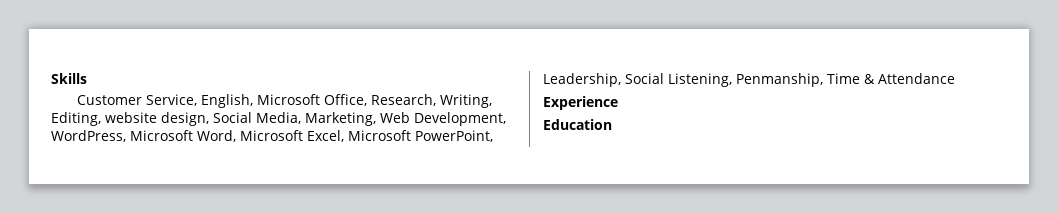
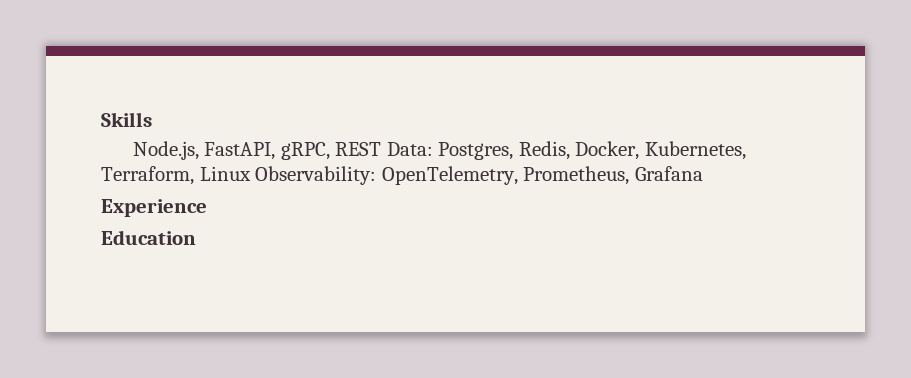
[77,94,493,108] [51,112,506,126] [51,130,493,142] [543,73,955,87] Customer Service, English, Microsoft Office, Research, Writing, Editing, website design, Social Media, Marketing, Web Development, WordPress, Microsoft Word, Microsoft Excel, Microsoft PowerPoint, Leadership, Social Listening, Penmanship, Time & Attendance -> [132,141,746,160] [101,166,703,185] Node.js, FastAPI, gRPC, REST Data: Postgres, Redis, Docker, Kubernetes, Terraform, Linux Observability: OpenTelemetry, Prometheus, Grafana

